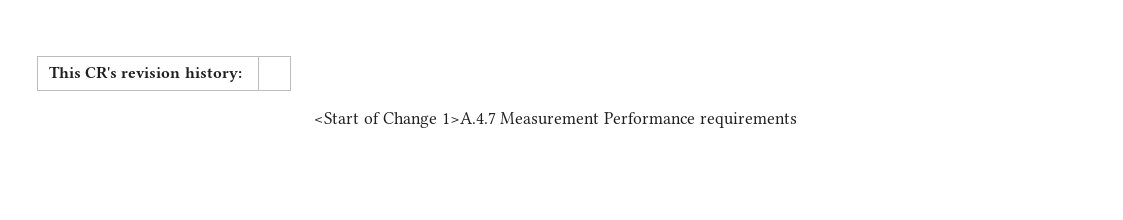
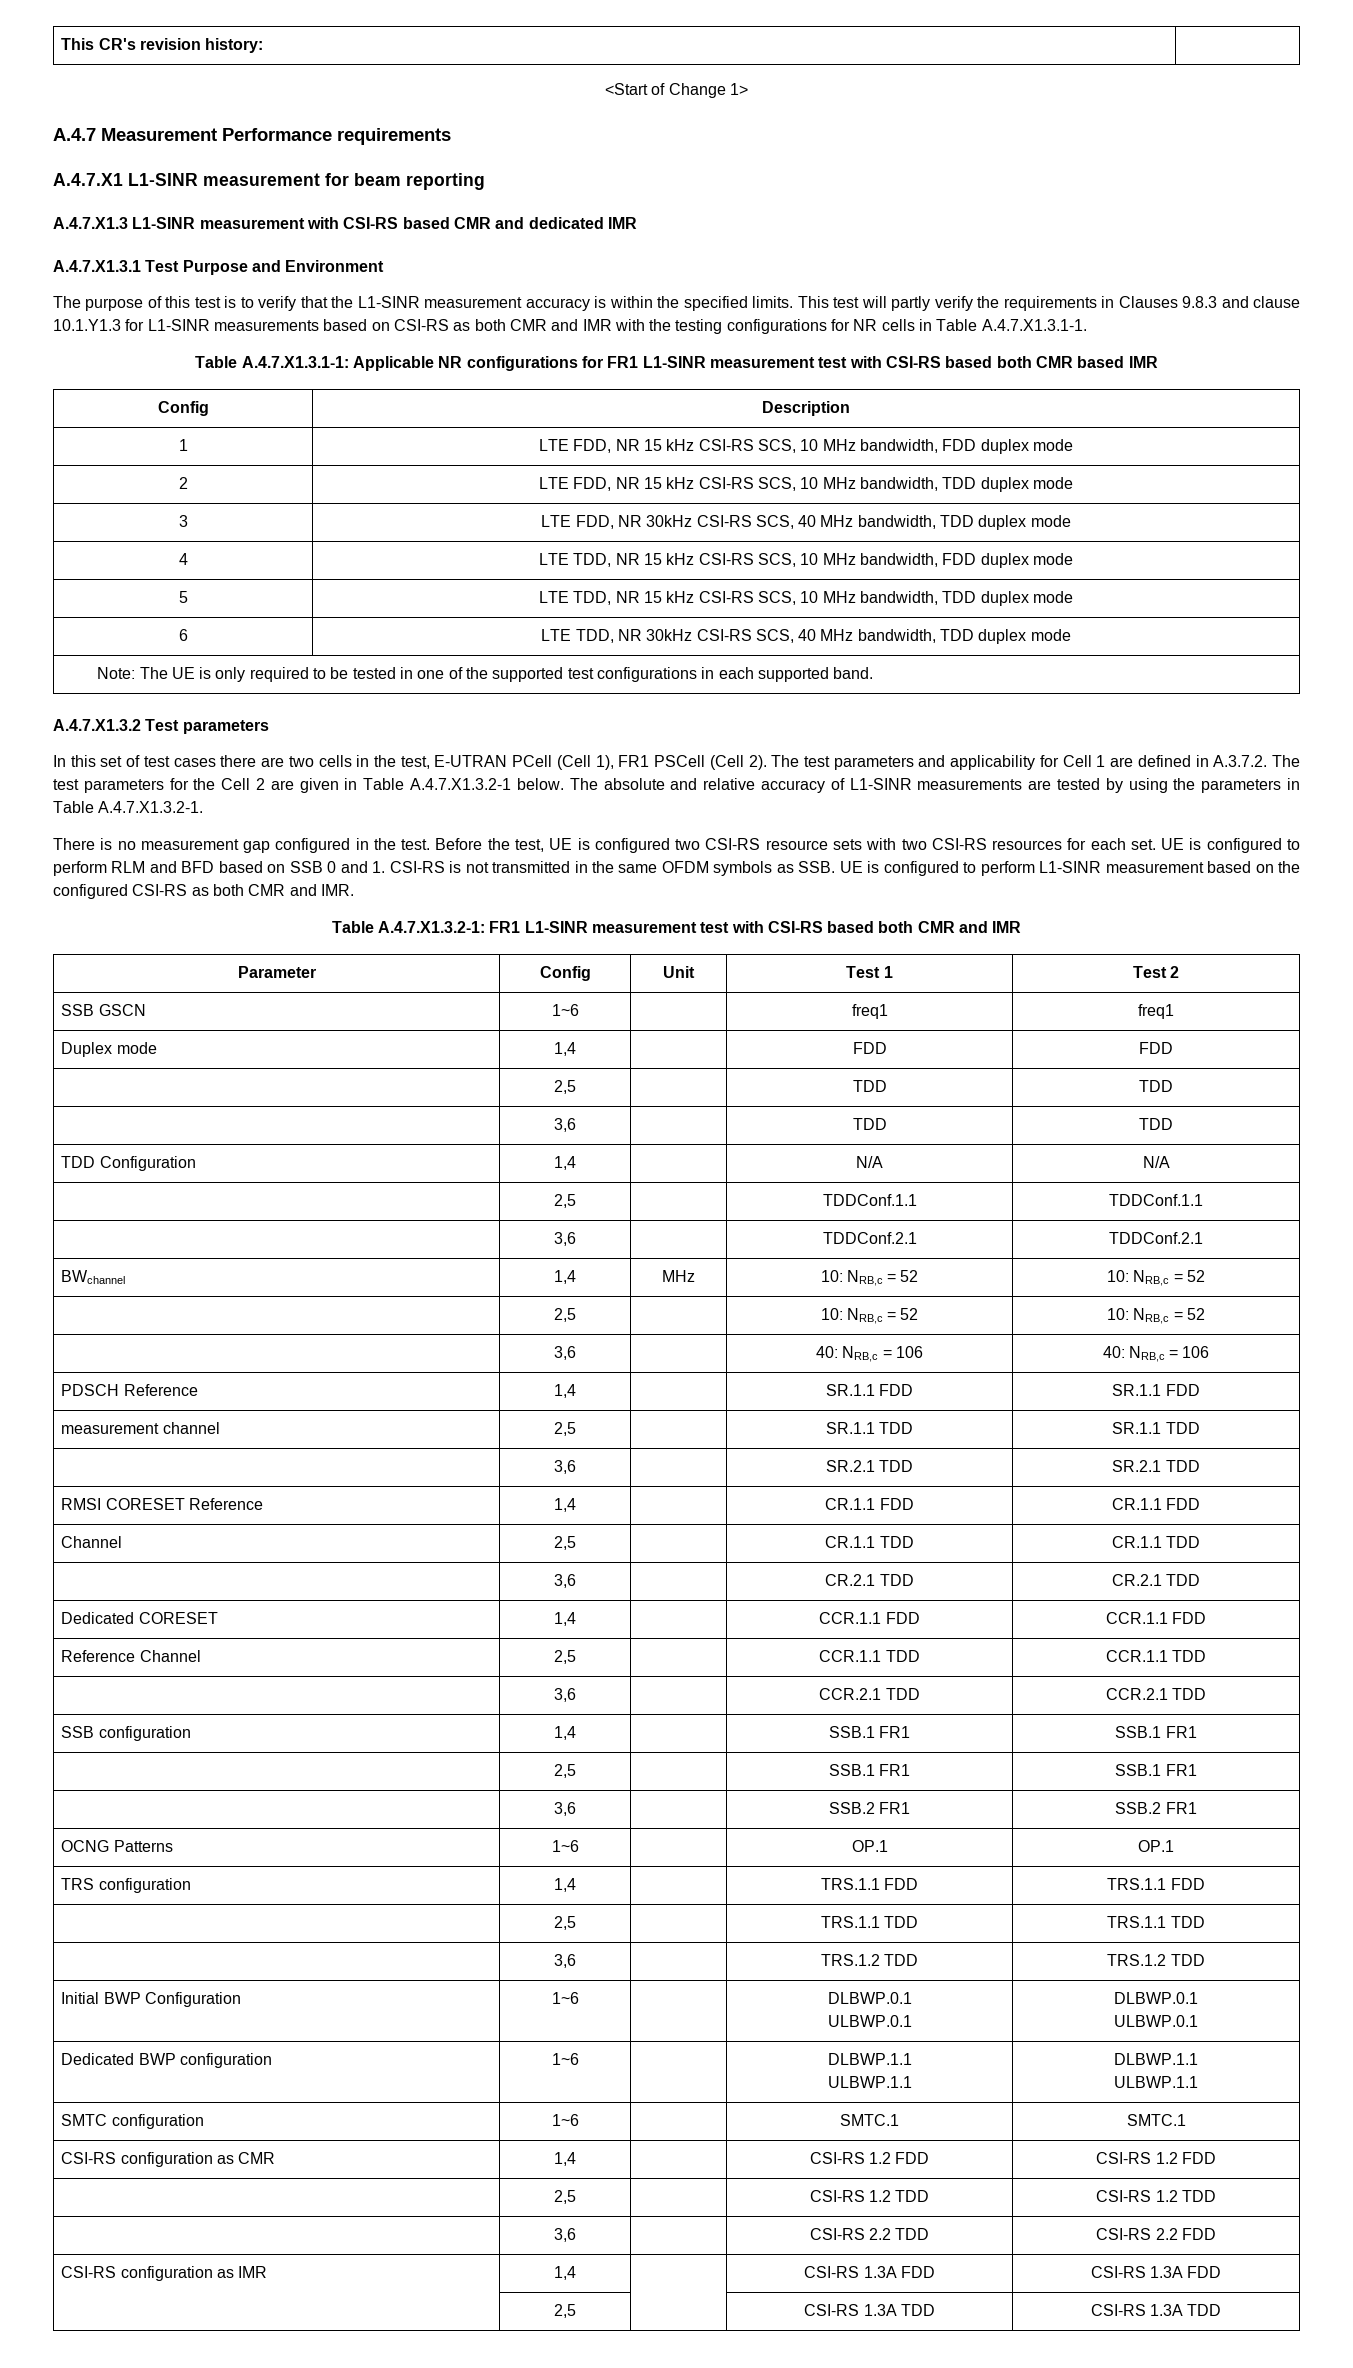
[441,112,496,124] 1>A.4.7 -> [729,83,748,95] [53,128,96,141] 1> // A.4.7
(797, 120) none -> [53,173,485,190] [53,217,637,229] [53,260,385,275] [53,296,1301,311] [53,319,1087,334] [195,356,1158,371] [157,401,209,416] [762,401,850,416] [178,439,188,451] [539,439,1073,454] [178,477,188,489] [539,477,1073,492] [178,515,188,527] [541,515,1071,530] [178,553,188,565] [539,553,1073,568] [178,591,188,603] [539,591,1073,606] [178,629,188,641] [541,629,1071,644] [97,667,874,682] [53,719,269,734] [53,755,1301,770] [53,778,1300,793] [53,801,204,813] [53,838,1300,853] [53,861,1301,876] [53,884,354,899] [331,921,1022,933] [237,966,316,978] [539,966,591,981] [663,966,695,978] [846,966,893,978] [1132,966,1180,978] [61,1004,146,1016] [551,1004,579,1016] [851,1004,888,1019] [1138,1004,1174,1019] [61,1042,157,1057] [554,1042,576,1056] [852,1042,887,1054] [1139,1042,1173,1054] [554,1080,576,1094] [852,1080,887,1092] [1139,1080,1173,1092] [554,1118,576,1132] [852,1118,887,1130] [1139,1118,1173,1130] [61,1156,196,1171] [554,1156,576,1170] [856,1156,883,1168] [1142,1156,1170,1168] [554,1194,576,1208] [822,1194,917,1206] [1109,1194,1203,1206] [554,1232,576,1246] [822,1232,917,1244] [1109,1232,1203,1244] [61,1270,126,1284] [554,1270,576,1284] [662,1270,695,1282] [820,1270,919,1286] [1107,1270,1205,1286] [554,1308,576,1322] [820,1308,919,1324] [1107,1308,1205,1324] [554,1346,576,1360] [816,1346,923,1362] [1102,1346,1210,1362] [61,1384,198,1396] [554,1384,576,1398] [825,1384,914,1396] [1112,1384,1200,1396] [61,1422,220,1434] [554,1422,576,1436] [825,1422,914,1434] [1112,1422,1200,1434] [554,1460,576,1474] [825,1460,914,1472] [1112,1460,1200,1472] [61,1498,263,1510] [554,1498,576,1512] [825,1498,914,1510] [1111,1498,1201,1510] [61,1536,123,1548] [554,1536,576,1550] [825,1536,914,1548] [1111,1536,1201,1548] [554,1574,576,1588] [825,1574,914,1586] [1111,1574,1201,1586] [61,1612,218,1624] [554,1612,576,1626] [819,1612,920,1624] [1105,1612,1207,1624] [61,1650,201,1662] [554,1650,576,1664] [819,1650,920,1662] [1105,1650,1207,1662] [554,1688,576,1702] [819,1688,920,1700] [1105,1688,1207,1700] [61,1726,191,1741] [554,1726,576,1740] [828,1726,911,1738] [1115,1726,1197,1738] [554,1764,576,1778] [828,1764,911,1776] [1115,1764,1197,1776] [554,1802,576,1816] [828,1802,911,1814] [1115,1802,1197,1814] [61,1840,173,1852] [551,1840,579,1852] [851,1840,888,1852] [1138,1840,1174,1852] [61,1878,191,1893] [554,1878,576,1892] [820,1878,919,1890] [1107,1878,1205,1890] [554,1916,576,1930] [820,1916,919,1928] [1107,1916,1205,1928] [554,1954,576,1968] [820,1954,919,1966] [1107,1954,1205,1966] [61,1992,241,2007] [551,1992,579,2004] [827,1992,912,2004] [827,2015,912,2027] [1114,1992,1198,2004] [1114,2015,1198,2027] [61,2053,272,2068] [551,2053,579,2065] [827,2053,912,2065] [827,2076,912,2088] [1114,2053,1198,2065] [1114,2076,1198,2088] [61,2114,204,2129] [551,2114,579,2126] [840,2114,899,2126] [1126,2114,1186,2126] [61,2152,276,2167] [554,2152,576,2166] [809,2152,930,2164] [1096,2152,1216,2164] [554,2190,576,2204] [809,2190,930,2202] [1096,2190,1216,2202] [554,2228,576,2242] [809,2228,930,2240] [1096,2228,1216,2240] [61,2266,268,2281] [554,2266,576,2280] [804,2266,935,2278] [1090,2266,1222,2278] [554,2304,576,2318] [804,2304,935,2316] [1090,2304,1222,2316] // A.4.7.X1 L1-SINR measurement for beam reporting // A.4.7.X1.3 L1-SINR measurement with CSI-RS based CMR and dedicated IMR // A.4.7.X1.3.1 Test Purpose and Environment // The purpose of this test is to verify that the L1-SINR measurement accuracy is within the specified limits. This test will partly verify the requirements in Clauses 9.8.3 and clause 10.1.Y1.3 for L1-SINR measurements based on CSI-RS as both CMR and IMR with the testing configurations for NR cells in Table A.4.7.X1.3.1-1. // Table A.4.7.X1.3.1-1: Applicable NR configurations for FR1 L1-SINR measurement test with CSI-RS based both CMR based IMR // Config | Description // 1 | LTE FDD, NR 15 kHz CSI-RS SCS, 10 MHz bandwidth, FDD duplex mode // 2 | LTE FDD, NR 15 kHz CSI-RS SCS, 10 MHz bandwidth, TDD duplex mode // 3 | LTE FDD, NR 30kHz CSI-RS SCS, 40 MHz bandwidth, TDD duplex mode // 4 | LTE TDD, NR 15 kHz CSI-RS SCS, 10 MHz bandwidth, FDD duplex mode // 5 | LTE TDD, NR 15 kHz CSI-RS SCS, 10 MHz bandwidth, TDD duplex mode // 6 | LTE TDD, NR 30kHz CSI-RS SCS, 40 MHz bandwidth, TDD duplex mode // Note: The UE is only required to be tested in one of the supported test configurations in each supported band. // A.4.7.X1.3.2 Test parameters // In this set of test cases there are two cells in the test, E-UTRAN PCell (Cell 1), FR1 PSCell (Cell 2). The test parameters and applicability for Cell 1 are defined in A.3.7.2. The test parameters for the Cell 2 are given in Table A.4.7.X1.3.2-1 below. The absolute and relative accuracy of L1-SINR measurements are tested by using the parameters in Table A.4.7.X1.3.2-1. // There is no measurement gap configured in the test. Before the test, UE is configured two CSI-RS resource sets with two CSI-RS resources for each set. UE is configured to perform RLM and BFD based on SSB 0 and 1. CSI-RS is not transmitted in the same OFDM symbols as SSB. UE is configured to perform L1-SINR measurement based on the configured CSI-RS as both CMR and IMR. // Table A.4.7.X1.3.2-1: FR1 L1-SINR measurement test with CSI-RS based both CMR and IMR // Parameter | Config | Unit | Test 1 | Test 2 // SSB GSCN | 1~6 | | freq1 | freq1 // Duplex mode | 1,4 | | FDD | FDD // | 2,5 | | TDD | TDD // | 3,6 | | TDD | TDD // TDD Configuration | 1,4 | | N/A | N/A // | 2,5 | | TDDConf.1.1 | TDDConf.1.1 // | 3,6 | | TDDConf.2.1 | TDDConf.2.1 // BWchannel | 1,4 | MHz | 10: NRB,c = 52 | 10: NRB,c = 52 // | 2,5 | | 10: NRB,c = 52 | 10: NRB,c = 52 // | 3,6 | | 40: NRB,c = 106 | 40: NRB,c = 106 // PDSCH Reference | 1,4 | | SR.1.1 FDD | SR.1.1 FDD // measurement channel | 2,5 | | SR.1.1 TDD | SR.1.1 TDD // | 3,6 | | SR.2.1 TDD | SR.2.1 TDD // RMSI CORESET Reference | 1,4 | | CR.1.1 FDD | CR.1.1 FDD // Channel | 2,5 | | CR.1.1 TDD | CR.1.1 TDD // | 3,6 | | CR.2.1 TDD | CR.2.1 TDD // Dedicated CORESET | 1,4 | | CCR.1.1 FDD | CCR.1.1 FDD // Reference Channel | 2,5 | | CCR.1.1 TDD | CCR.1.1 TDD // | 3,6 | | CCR.2.1 TDD | CCR.2.1 TDD // SSB configuration | 1,4 | | SSB.1 FR1 | SSB.1 FR1 // | 2,5 | | SSB.1 FR1 | SSB.1 FR1 // | 3,6 | | SSB.2 FR1 | SSB.2 FR1 // OCNG Patterns | 1~6 | | OP.1 | OP.1 // TRS configuration | 1,4 | | TRS.1.1 FDD | TRS.1.1 FDD // | 2,5 | | TRS.1.1 TDD | TRS.1.1 TDD // | 3,6 | | TRS.1.2 TDD | TRS.1.2 TDD // Initial BWP Configuration | 1~6 | | DLBWP.0.1 // ULBWP.0.1 | DLBWP.0.1 // ULBWP.0.1 // Dedicated BWP configuration | 1~6 | | DLBWP.1.1 // ULBWP.1.1 | DLBWP.1.1 // ULBWP.1.1 // SMTC configuration | 1~6 | | SMTC.1 | SMTC.1 // CSI-RS configuration as CMR | 1,4 | | CSI-RS 1.2 FDD | CSI-RS 1.2 FDD // | 2,5 | | CSI-RS 1.2 TDD | CSI-RS 1.2 TDD // | 3,6 | | CSI-RS 2.2 TDD | CSI-RS 2.2 FDD // CSI-RS configuration as IMR | 1,4 | | CSI-RS 1.3A FDD | CSI-RS 1.3A FDD // | 2,5 | | CSI-RS 1.3A TDD | CSI-RS 1.3A TDD

